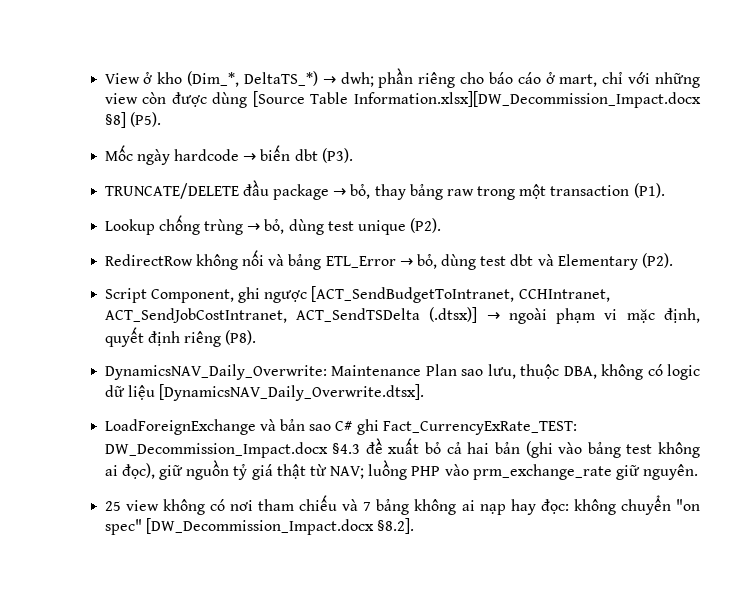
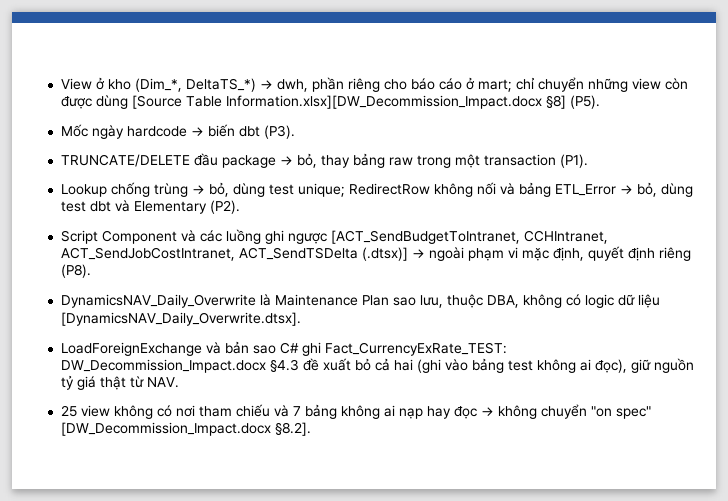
[340,72,374,87] dwh; -> [276,79,308,92] dwh,
[559,72,651,87] mart, chỉ với -> [477,77,584,92] mart; chỉ chuyển
[357,218,442,235] unique (P2). // -> [297,183,345,197] unique;
[150,289,234,303] Component, -> [101,229,261,244] Component và các luồng
[104,364,327,380] DynamicsNAV_Daily_Overwrite: -> [60,294,271,308] DynamicsNAV_Daily_Overwrite là
[494,442,520,454] bản -> (413, 365) none
[330,460,699,480] NAV; luồng PHP vào prm_exchange_rate giữ nguyên. -> [146,377,179,388] NAV.
[540,499,569,514] đọc: -> [453,406,494,419] đọc →

